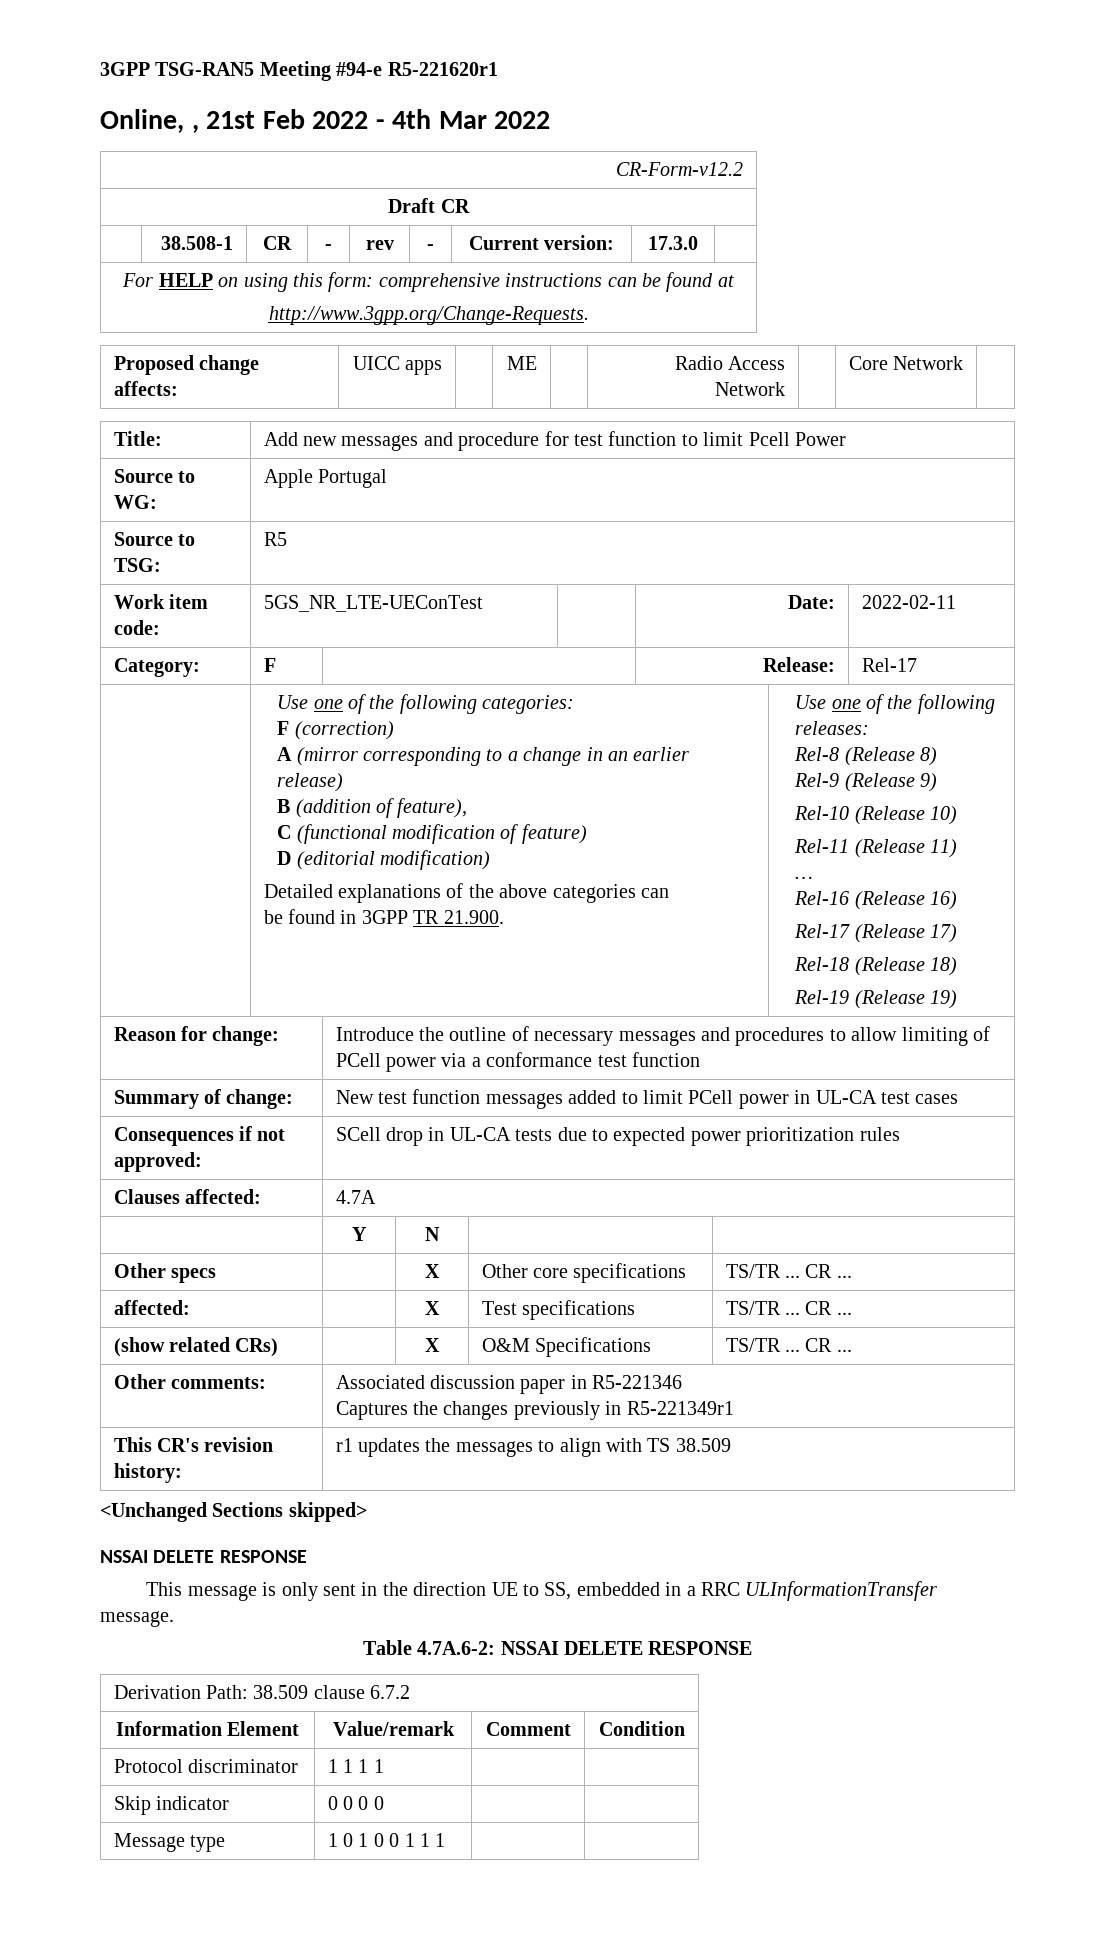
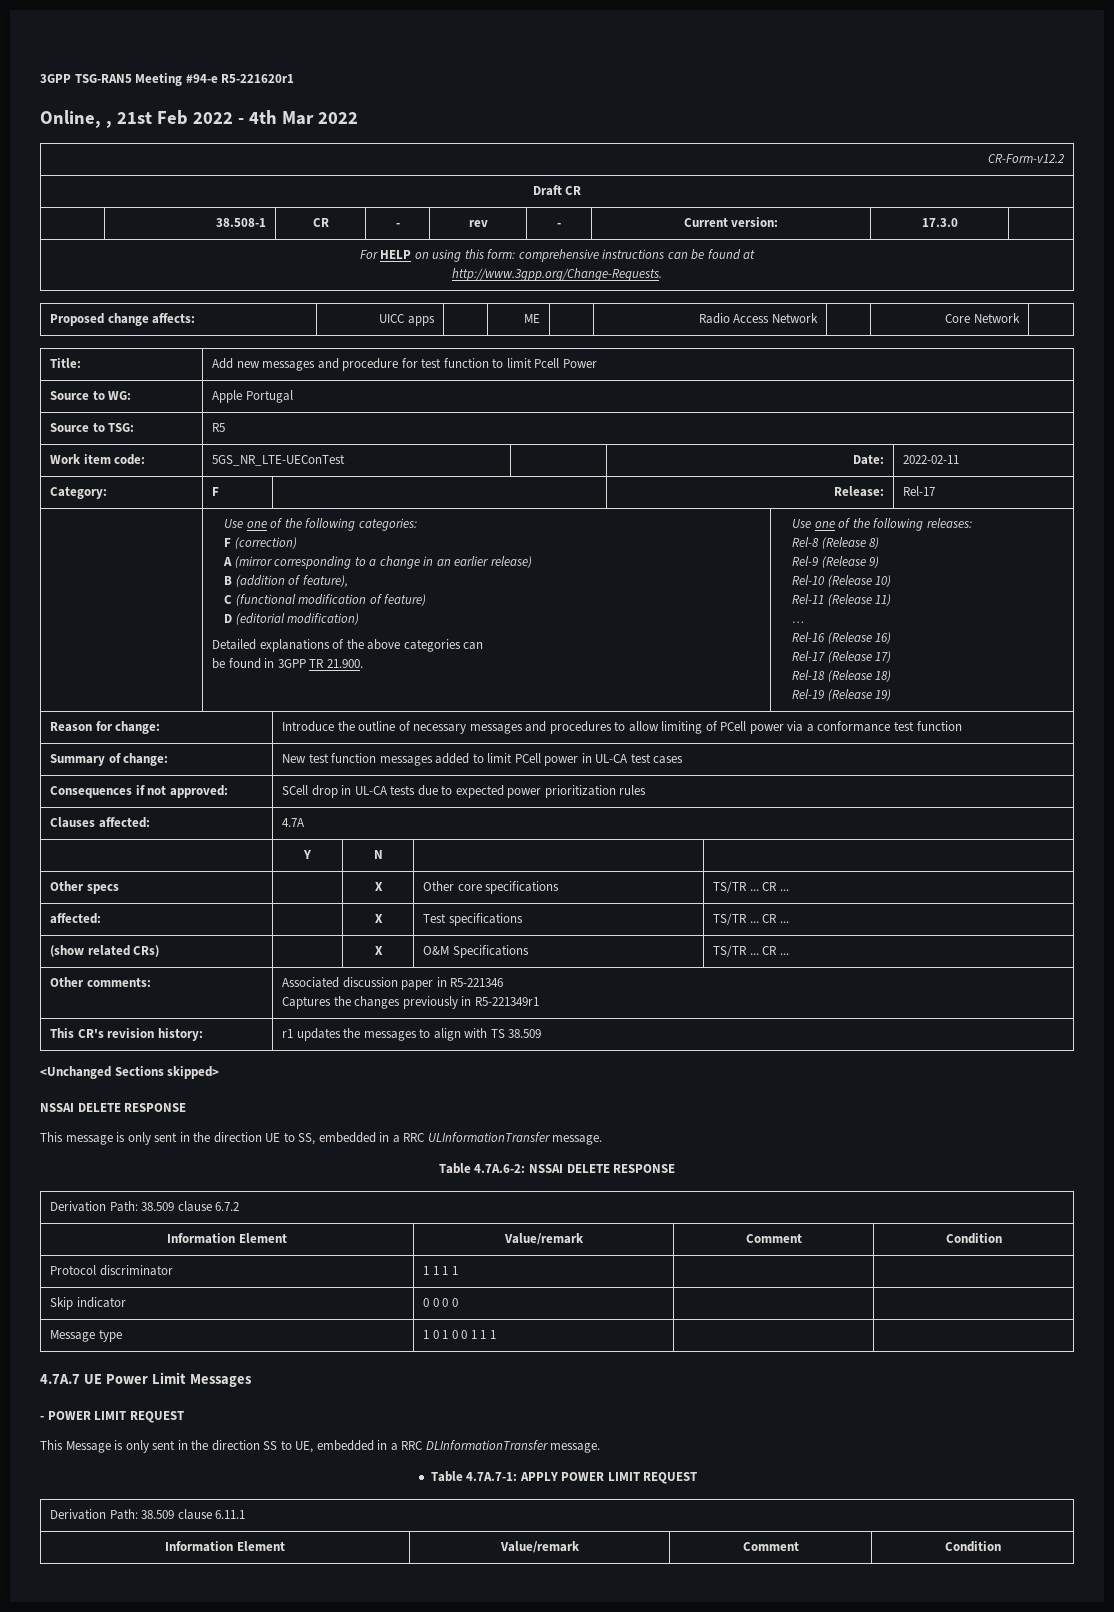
(446, 1840) none -> [40,1372,252,1387] [40,1411,184,1423] [40,1440,601,1453] [430,1471,698,1484] [50,1509,246,1520] [165,1541,285,1552] [499,1541,580,1553] [742,1542,799,1551] [944,1541,1001,1552] // 4.7A.7 UE Power Limit Messages // - POWER LIMIT REQUEST // This Message is only sent in the direction SS to UE, embedded in a RRC DLInformationTransfer message. // Table 4.7A.7-1: APPLY POWER LIMIT REQUEST // Derivation Path: 38.509 clause 6.11.1 // Information Element | Value/remark | Comment | Condition

